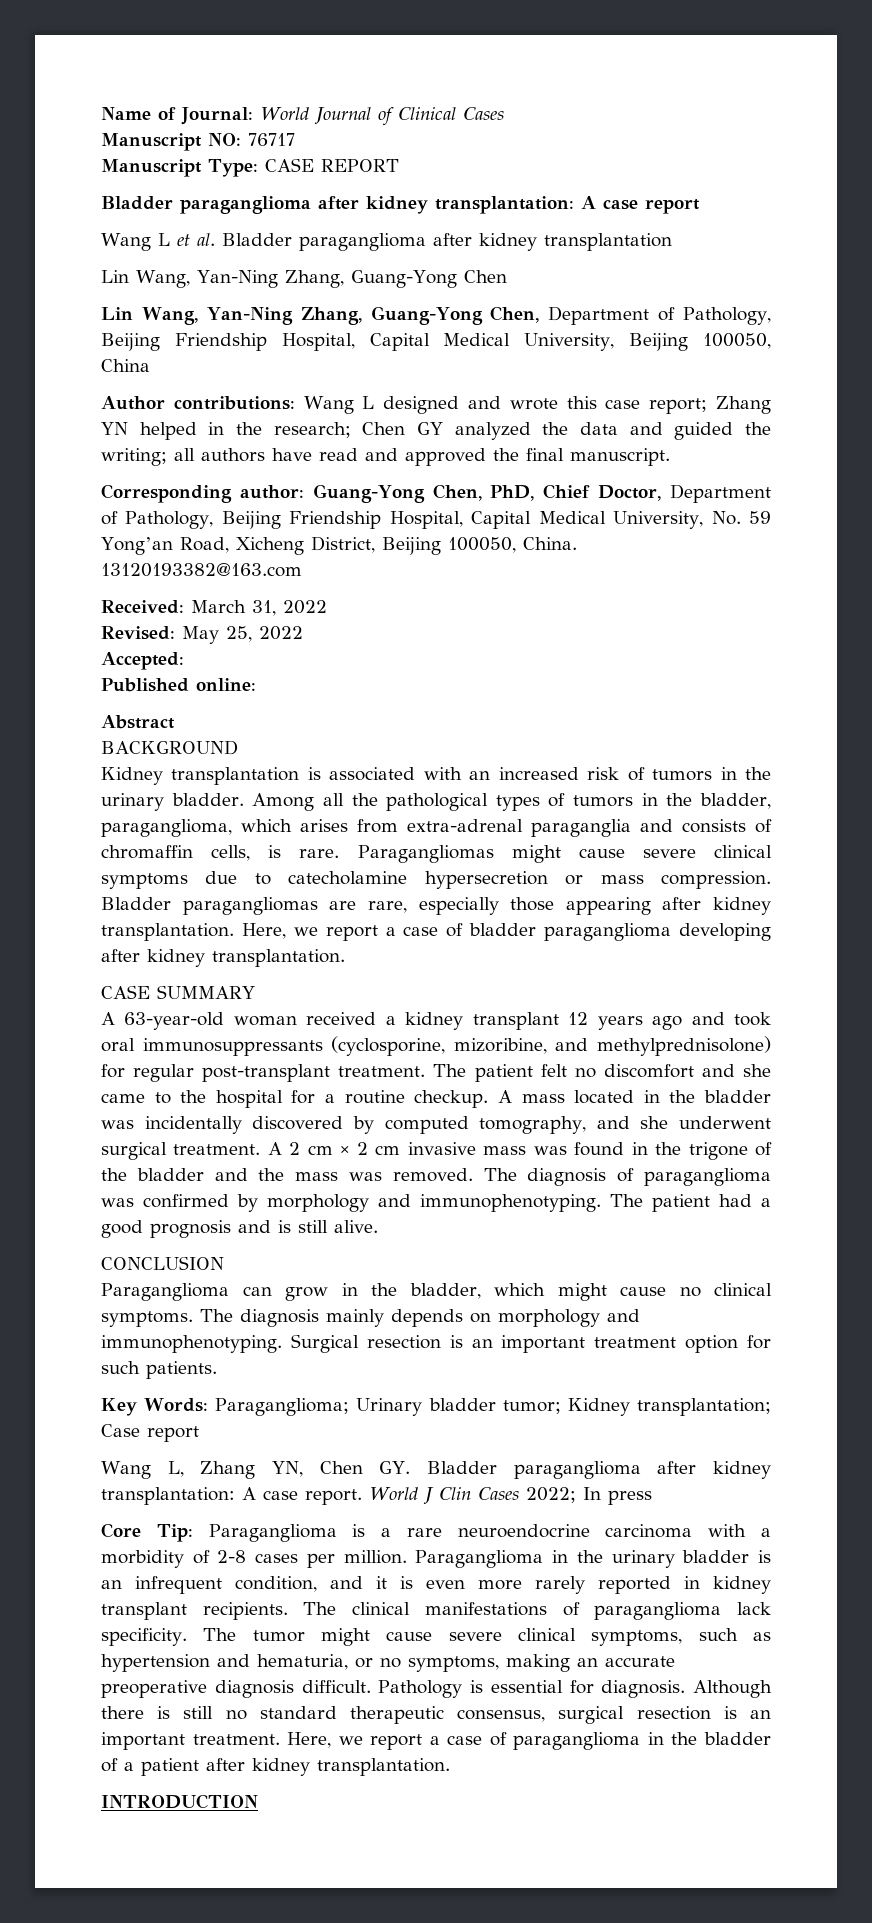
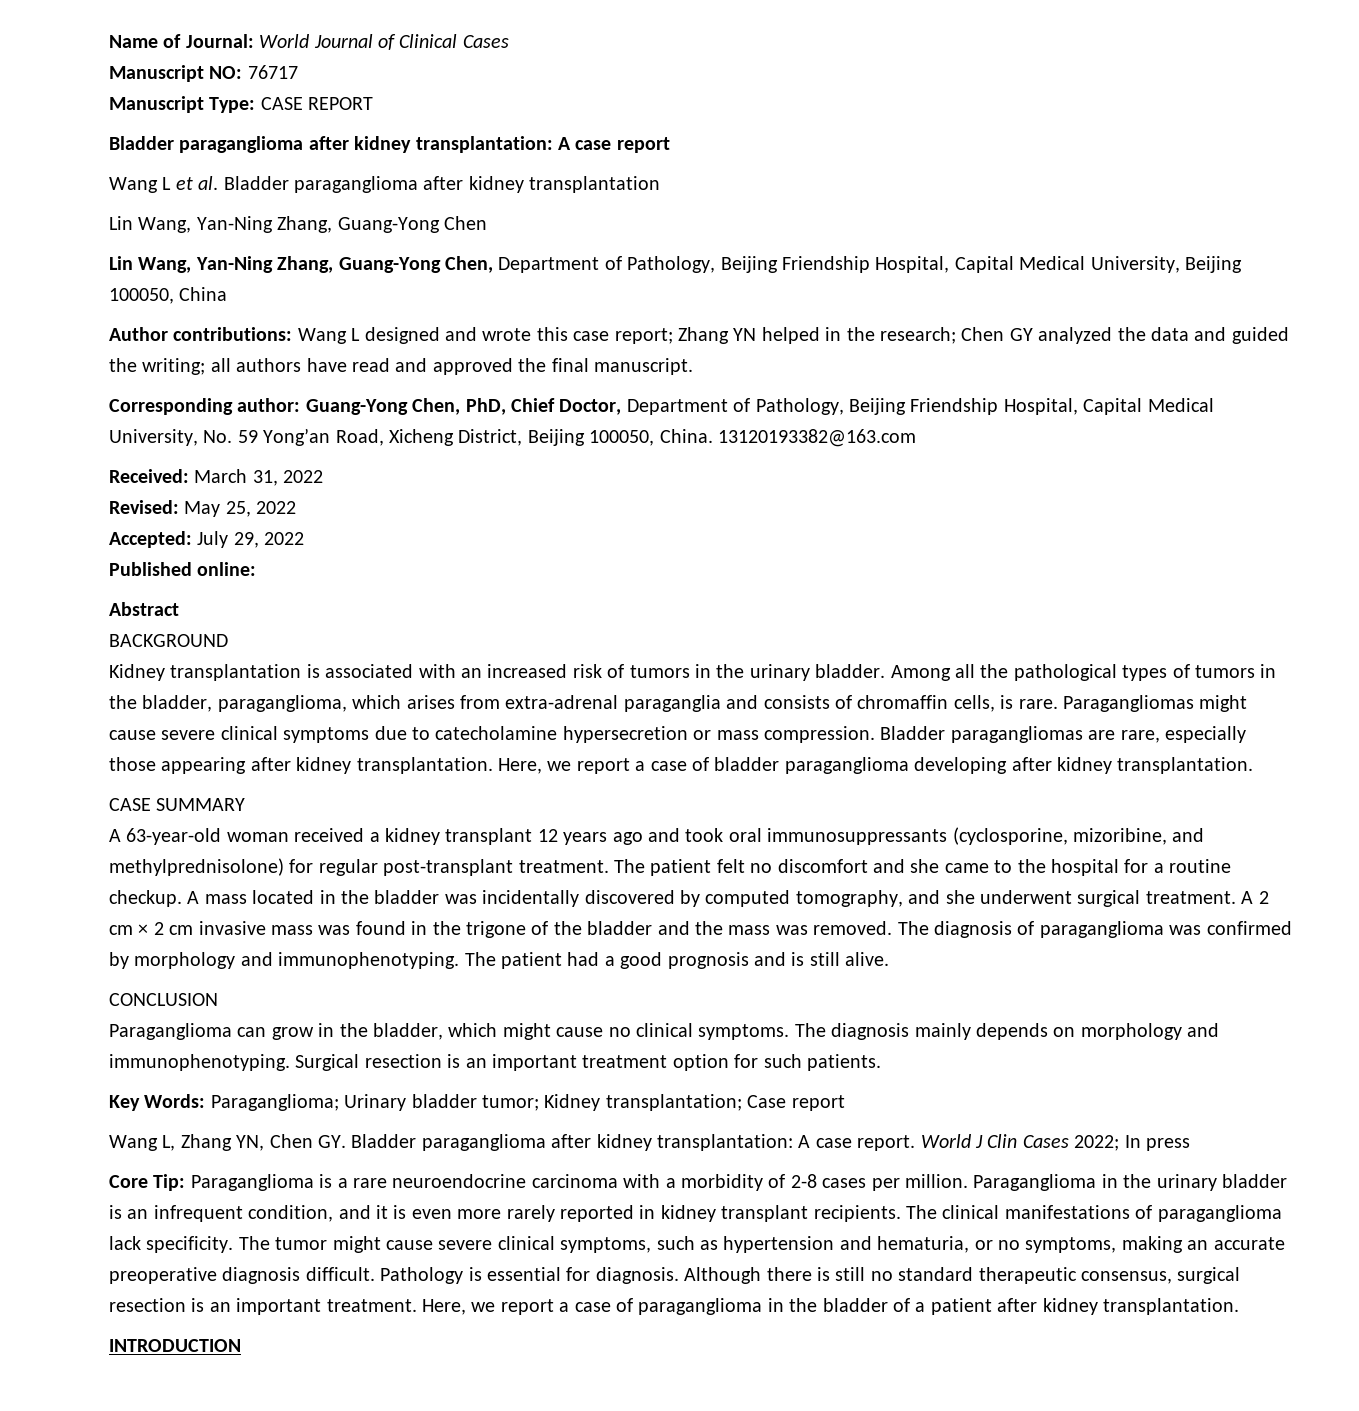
(184, 661) none -> [197,531,305,548] July 29, 2022

